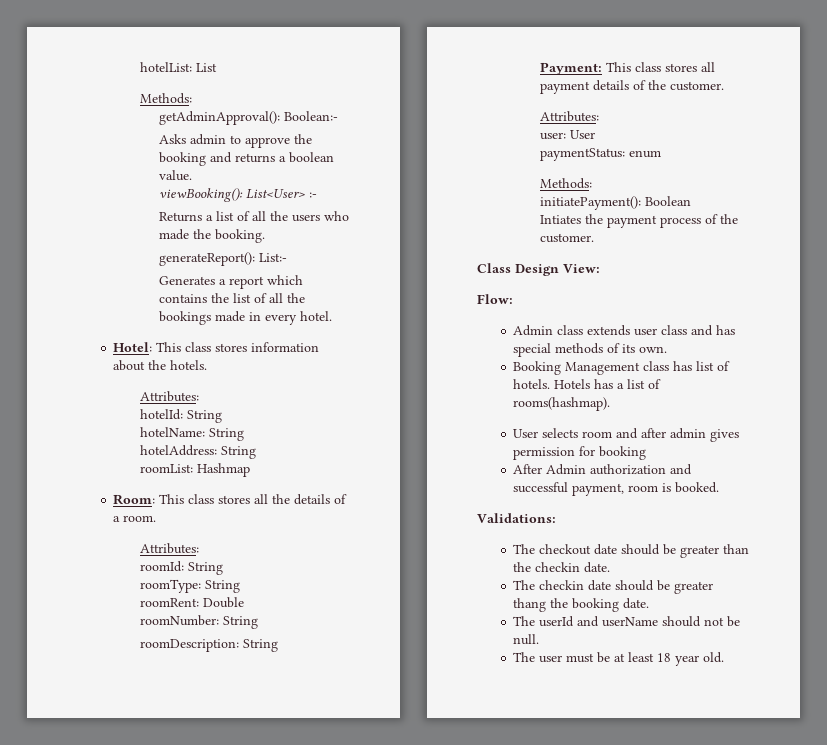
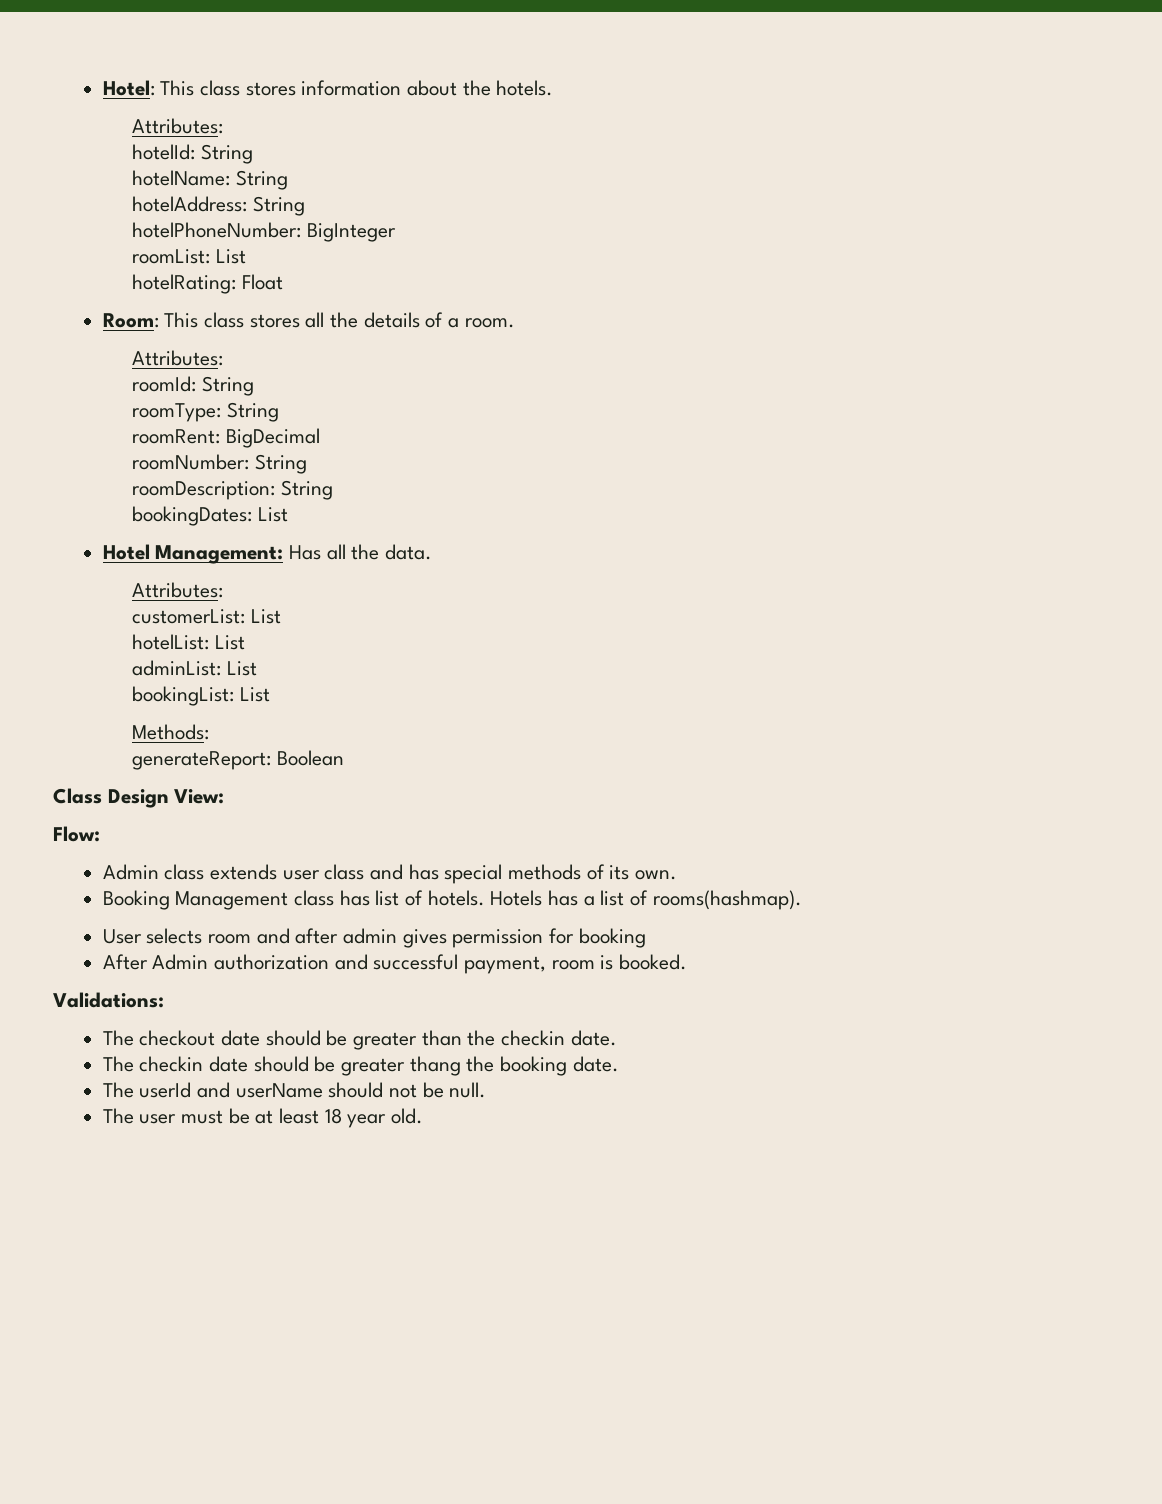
[140,62,218,72] [140,93,193,104] [158,111,338,125] [158,134,312,148] [158,152,334,166] [158,170,192,181] [158,188,317,202] [158,211,349,222] [158,229,265,243] [158,252,287,266] [158,275,303,289] [158,293,305,303] [158,311,332,325] hotelList: List // Methods: // getAdminApproval(): Boolean:- // Asks admin to approve the booking and returns a boolean value. // viewBooking(): List<User> :- // Returns a list of all the users who made the booking. // generateReport(): List:- // Generates a report which contains the list of all the bookings made in every hotel. // -> (102, 88) none
(257, 452) none -> [132,222,397,242] // hotelPhoneNumber: BigInteger
[197,463,251,477] Hashmap -> [216,249,247,264] [132,274,284,294] List // hotelRating: Float
[203,597,245,608] Double -> [226,428,321,448] BigDecimal
[540,62,716,75] [540,80,725,94] [540,111,600,122] [540,130,596,140] [540,148,662,161] [540,178,593,189] [540,196,642,210] Payment: This class stores all payment details of the customer. // Attributes: // user: User // paymentStatus: enum // Methods: // initiatePayment(): -> [132,506,289,526] [102,544,432,564] [132,582,224,598] [132,609,282,624] [132,634,246,650] [132,660,258,676] [132,686,271,706] [132,724,210,740] [132,751,272,770] bookingDates: List // Hotel Management: Has all the data. // Attributes: // customerList: List // hotelList: List // adminList: List // bookingList: List // Methods: // generateReport:
[540,214,739,228] [540,233,595,243] // Intiates the payment process of the customer. -> (345, 758) none

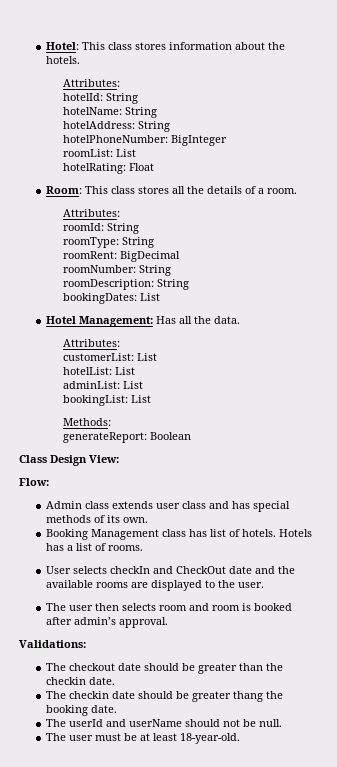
[652,890,802,910] rooms(hashmap). -> [107,545,143,551] rooms.
[207,928,646,948] [102,954,687,974] room and after admin gives permission for booking // After Admin authorization and successful payment, room is booked. -> [109,566,295,574] [45,580,264,591] [45,603,292,611] [45,617,168,628] checkIn and CheckOut date and the available rooms are displayed to the user. // The user then selects room and room is booked after admin’s approval.
[324,1108,423,1128] 18 year old. -> [179,733,240,744] 18-year-old.

